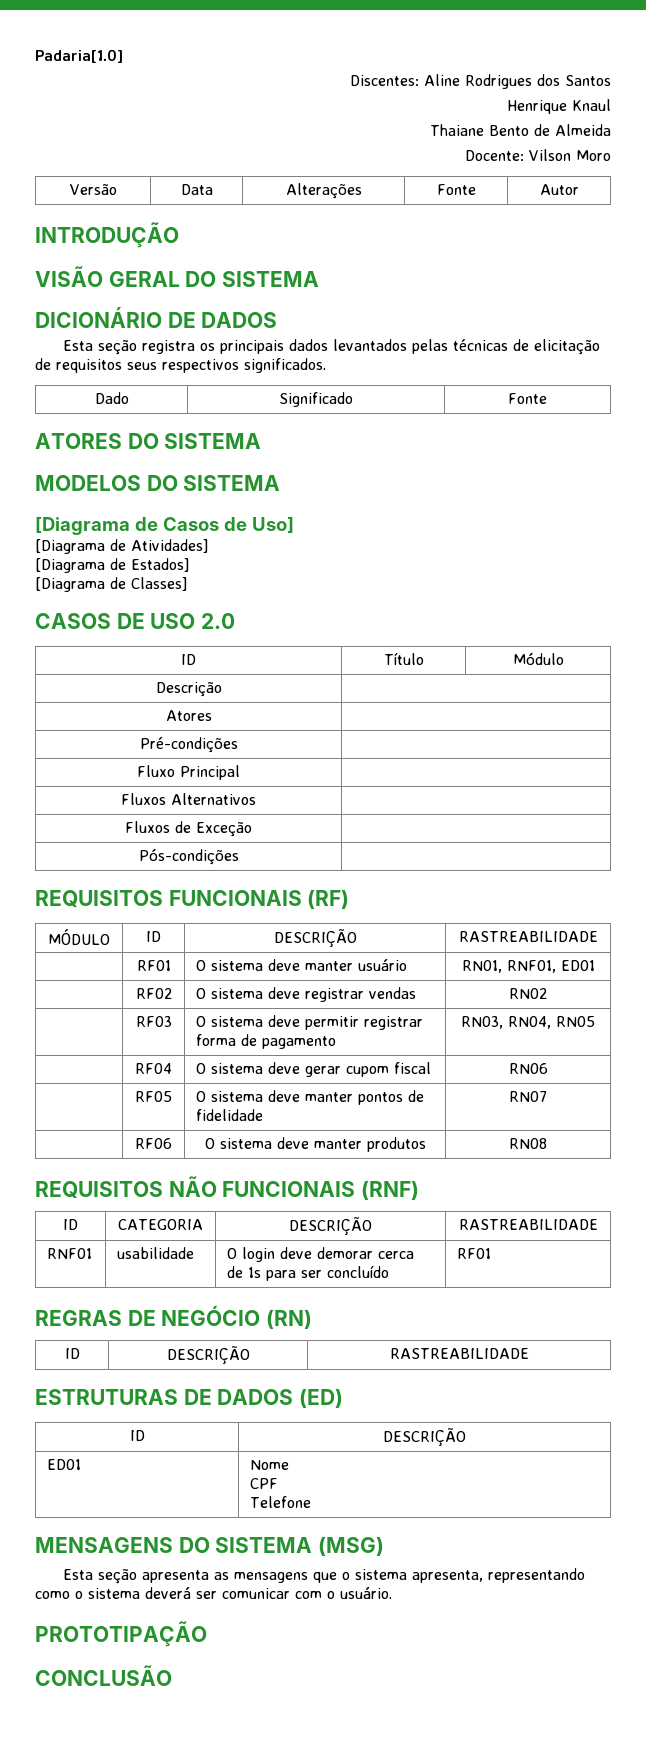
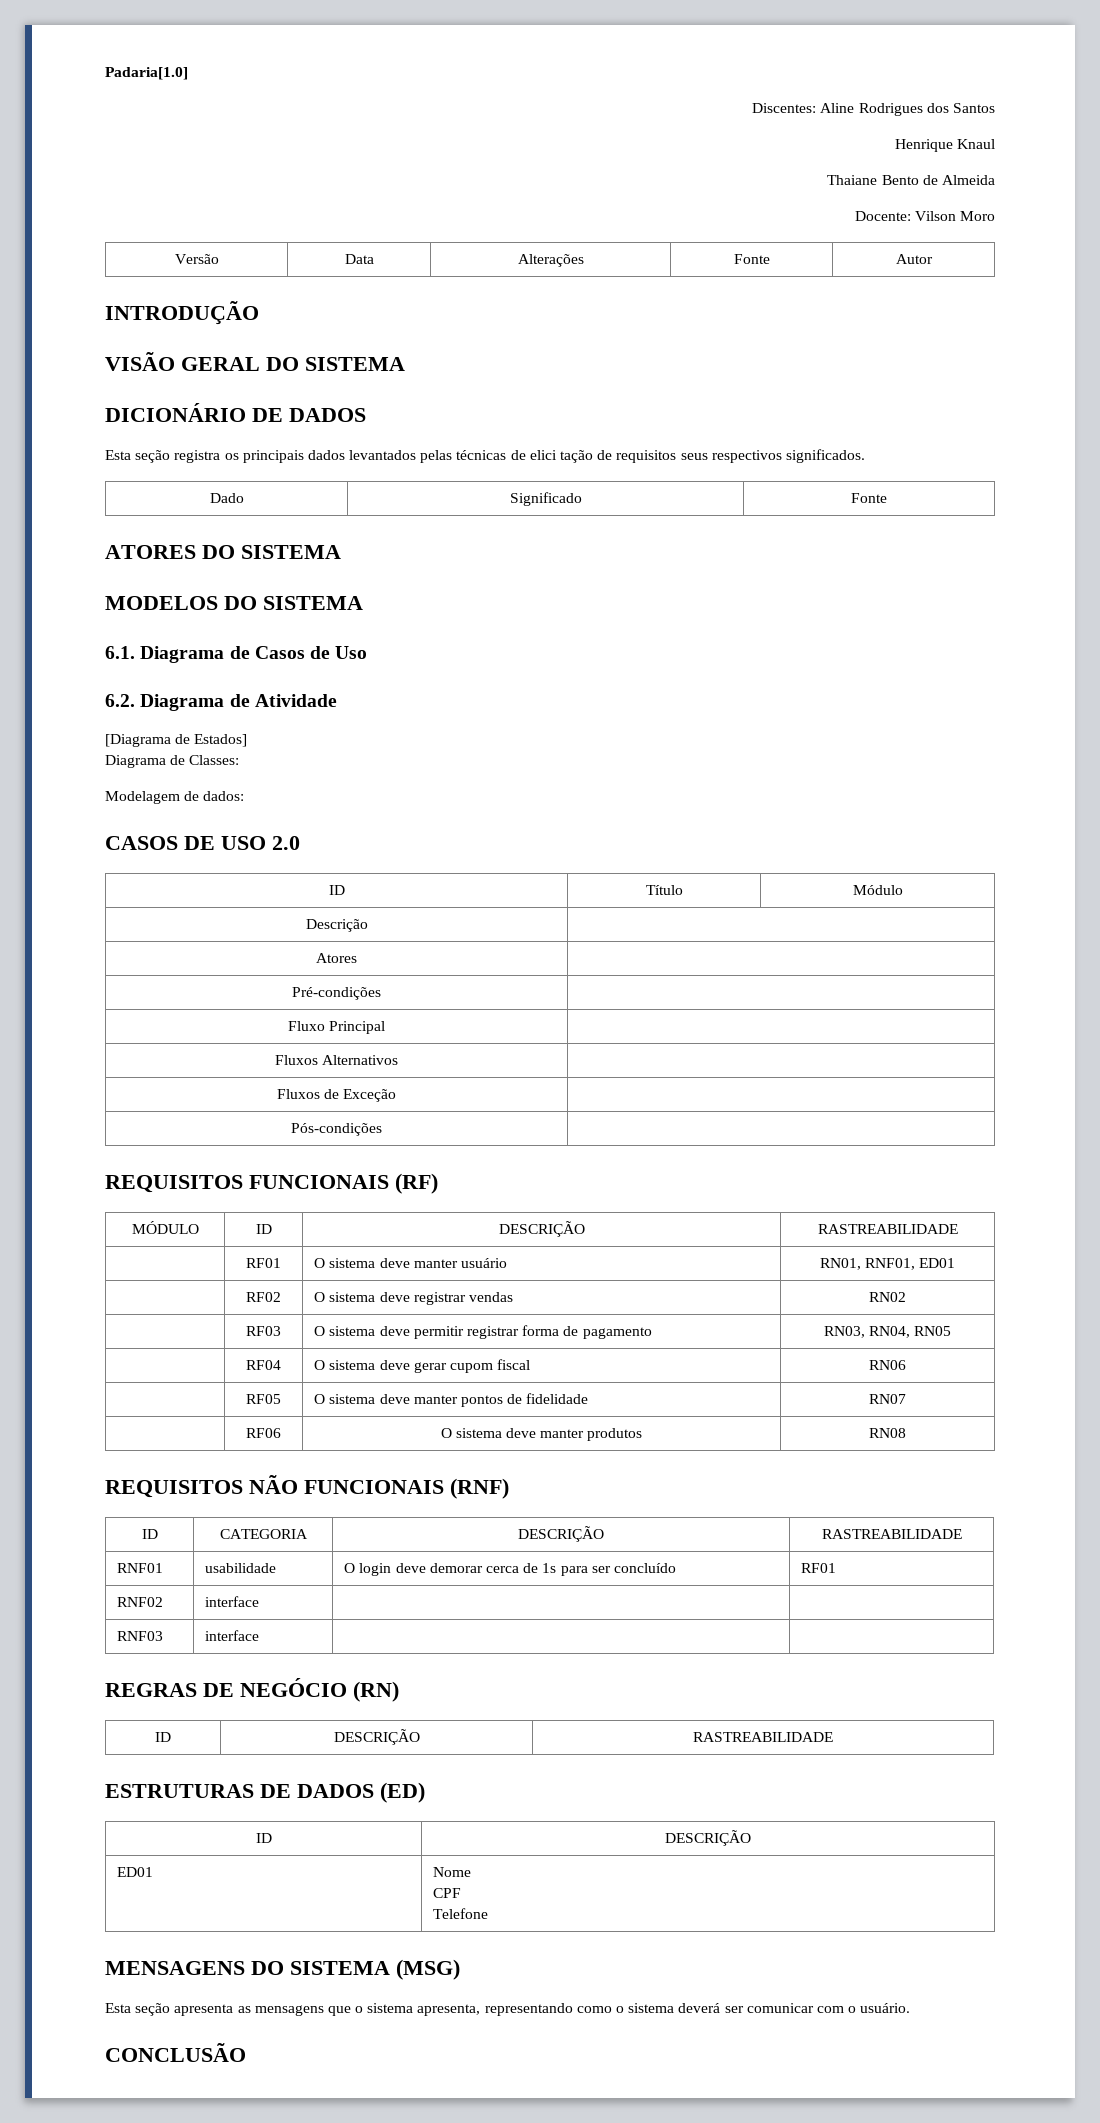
[533,339,600,355] elicitação -> [529,450,594,463] elici tação
[35,516,130,535] [Diagrama -> [105,646,225,663] 6.1. Diagrama
[251,516,294,534] [35,539,209,554] [35,558,190,573] [35,577,188,592] Uso] // [Diagrama de Atividades] // [Diagrama de Estados] // [Diagrama de Classes] -> [335,646,368,659] [105,694,337,711] [105,734,248,747] [105,755,240,768] [105,791,245,804] Uso // 6.2. Diagrama de Atividade // [Diagrama de Estados] // Diagrama de Classes: // Modelagem de dados:
(492, 1253) none -> [117,1597,164,1607] [205,1596,260,1607] [117,1631,164,1641] [205,1630,260,1641] // RNF02 | interface | | // RNF03 | interface | |
[35,1621,207,1647] // PROTOTIPAÇÃO -> (911, 2008) none

